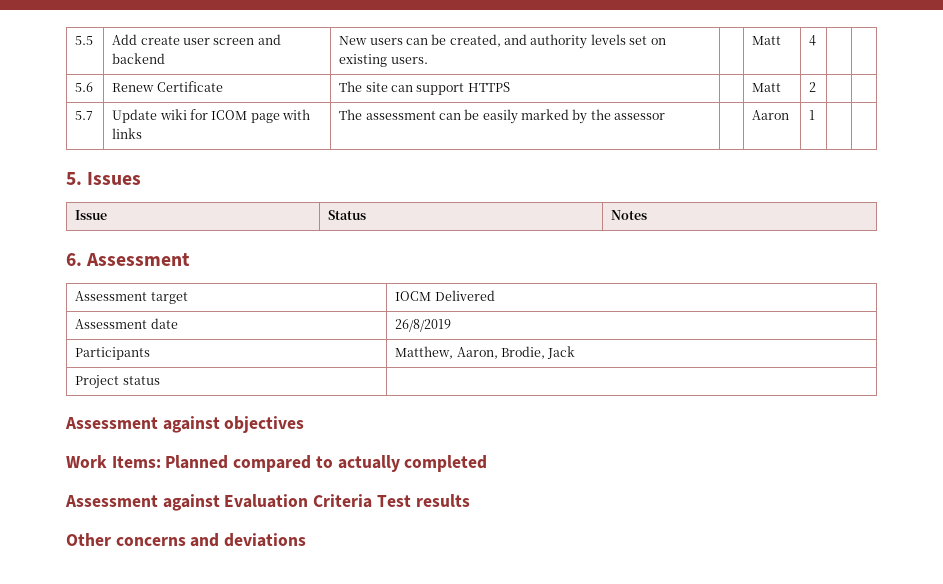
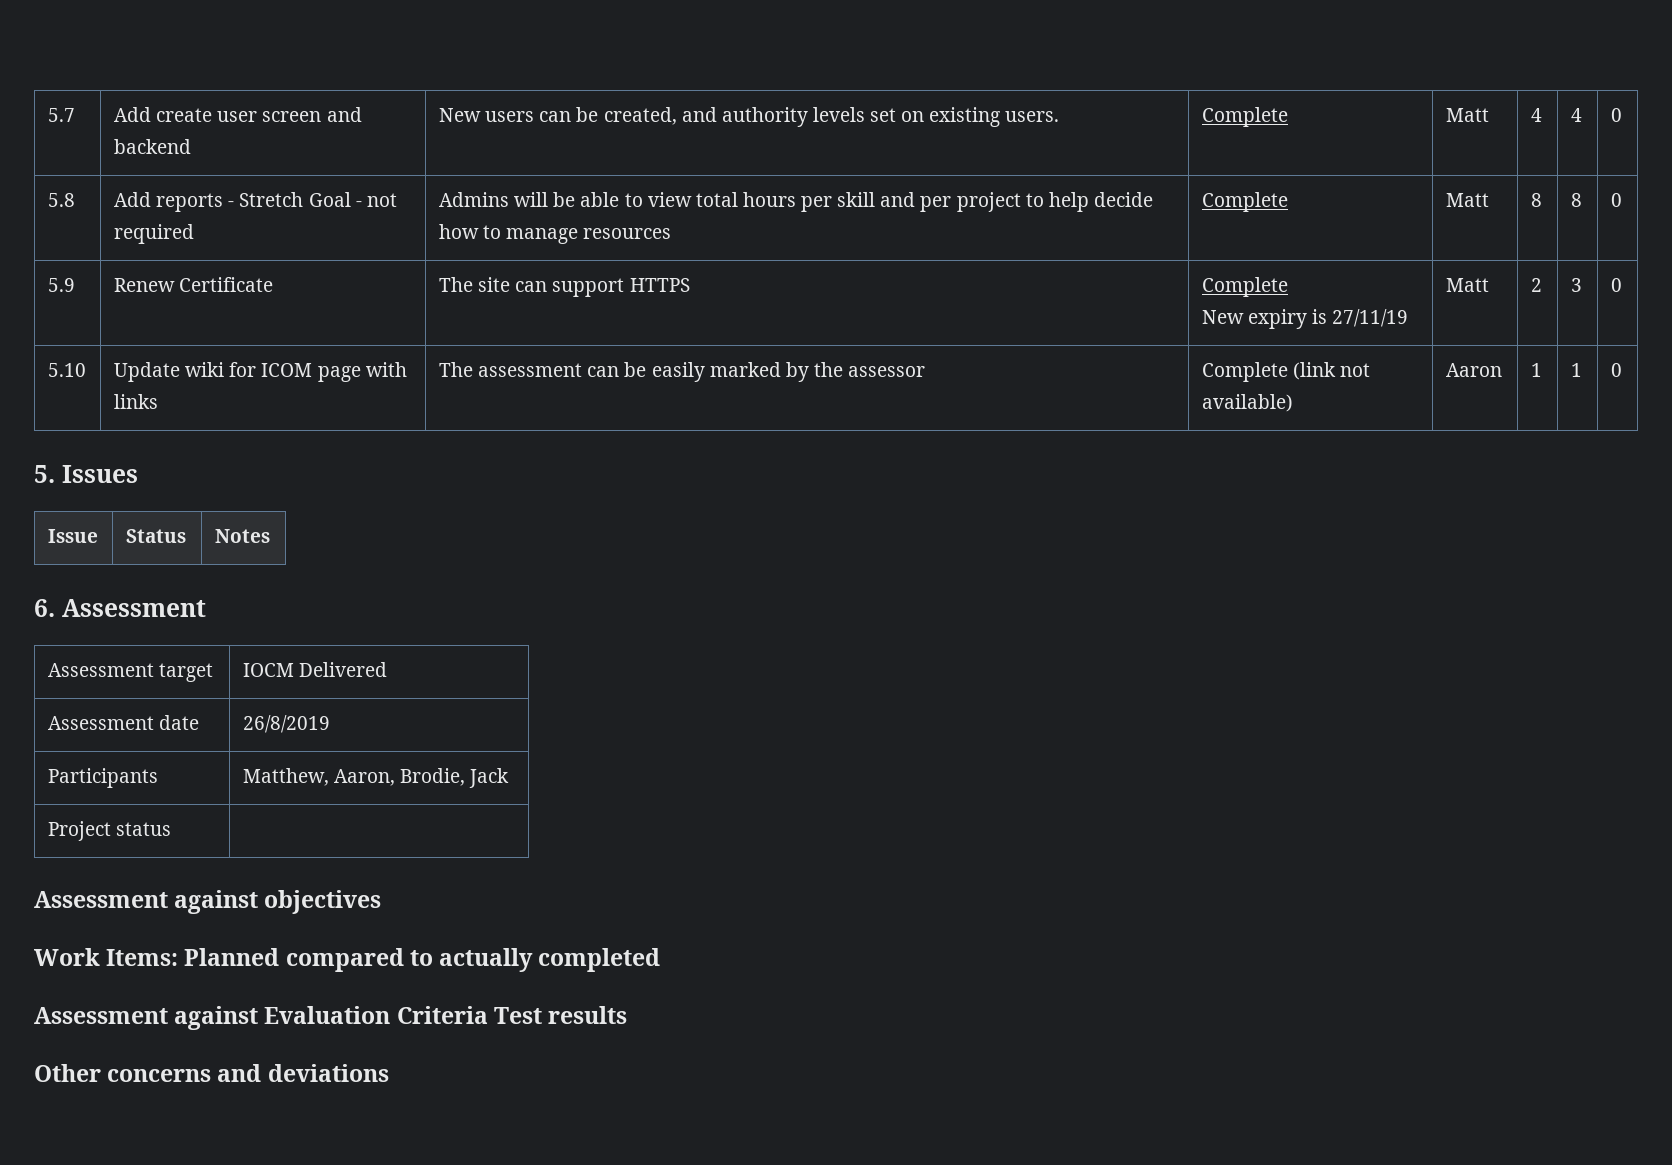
[75,36,94,45] 5.5 -> [47,108,75,122] 5.7
(428, 60) none -> [1201,107,1288,127] Complete
[75,82,94,92] | // 5.6 -> [1570,108,1582,122] [1610,108,1622,122] [47,193,75,207] [113,192,397,212] [113,224,194,244] [438,192,1153,212] [438,224,672,244] [1201,192,1288,212] [1445,193,1489,207] [1530,193,1542,207] [1570,193,1582,207] [1610,193,1622,207] [47,278,75,292] 4 | 0 // 5.8 | Add reports - Stretch Goal - not required | Admins will be able to view total hours per skill and per project to help decide how to manage resources | Complete | Matt | 8 | 8 | 0 // 5.9
(510, 87) none -> [1201,277,1288,297] [1201,309,1409,329] Complete // New expiry is 27/11/19
[75,111,94,120] | // 5.7 -> [1570,278,1582,292] [1610,278,1622,292] [47,363,86,377] 3 | 0 // 5.10
(666, 116) none -> [1201,362,1371,382] [1201,394,1293,412] Complete (link not available)
(816, 115) | -> [1570,363,1582,377] [1610,363,1622,377] 1 | 0

